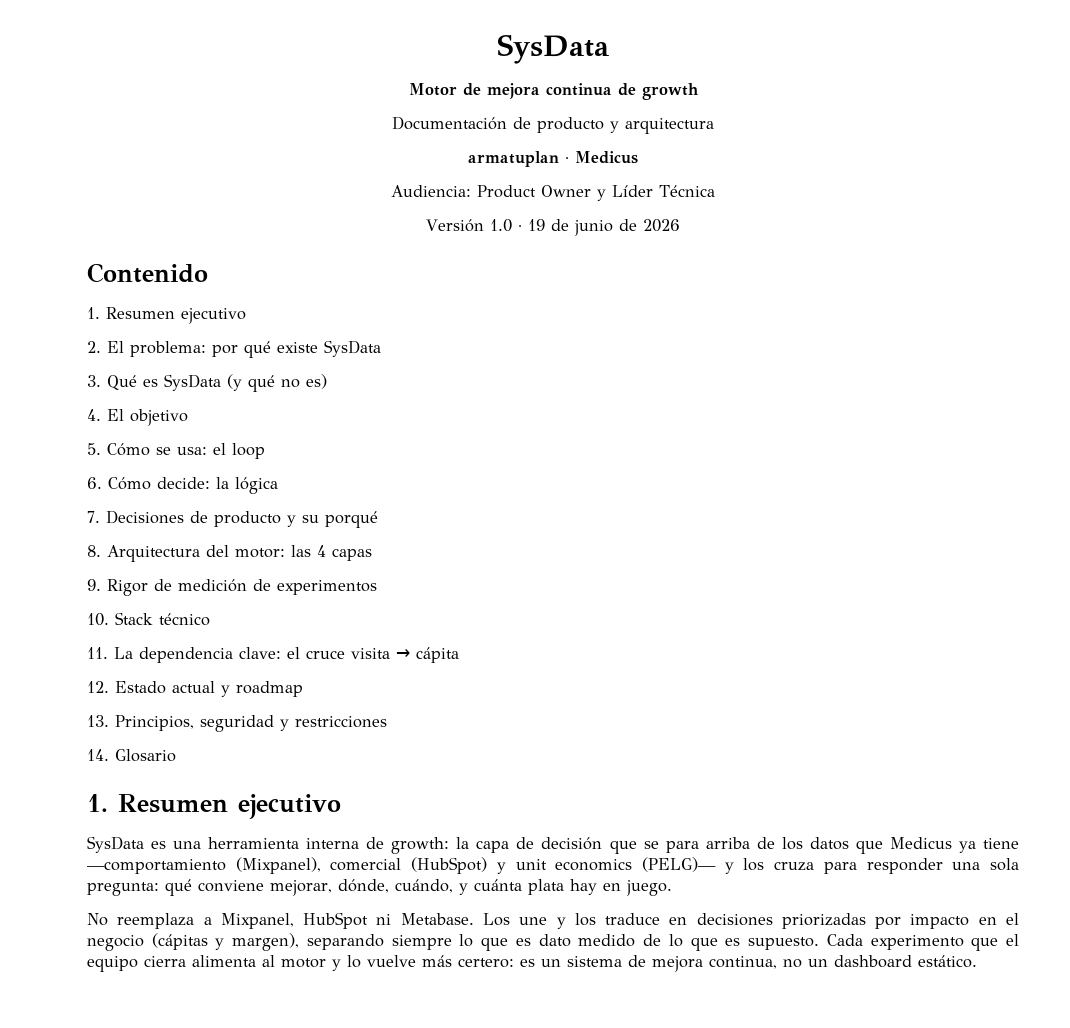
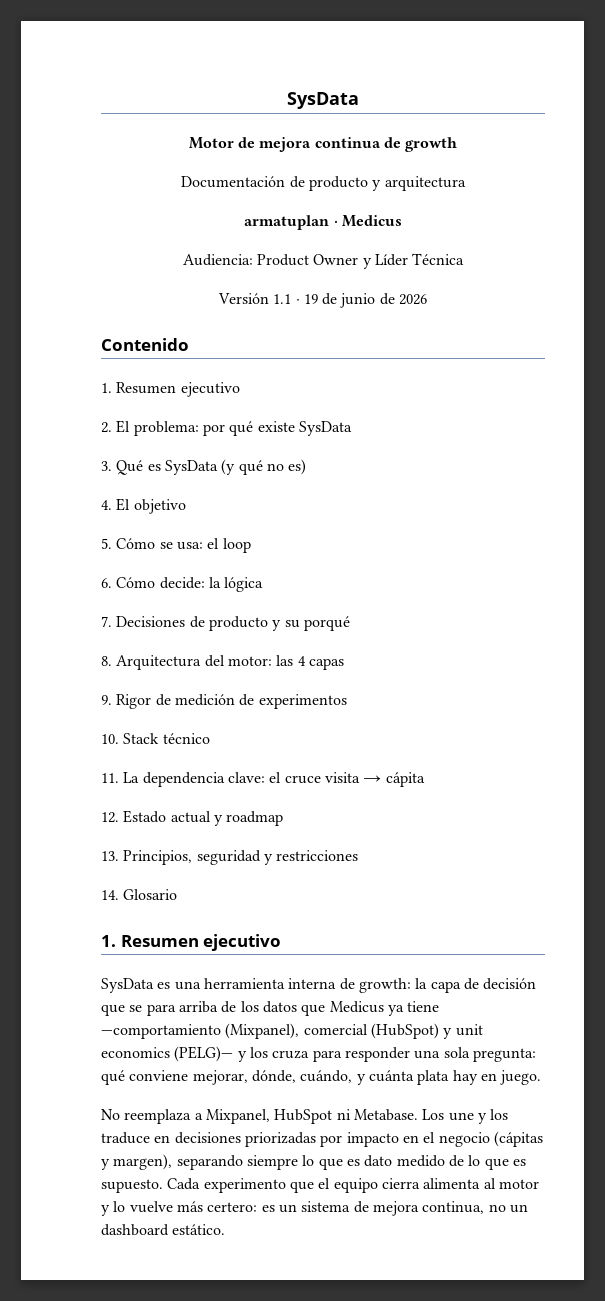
[489,219,512,232] 1.0 -> [273,294,292,304] 1.1

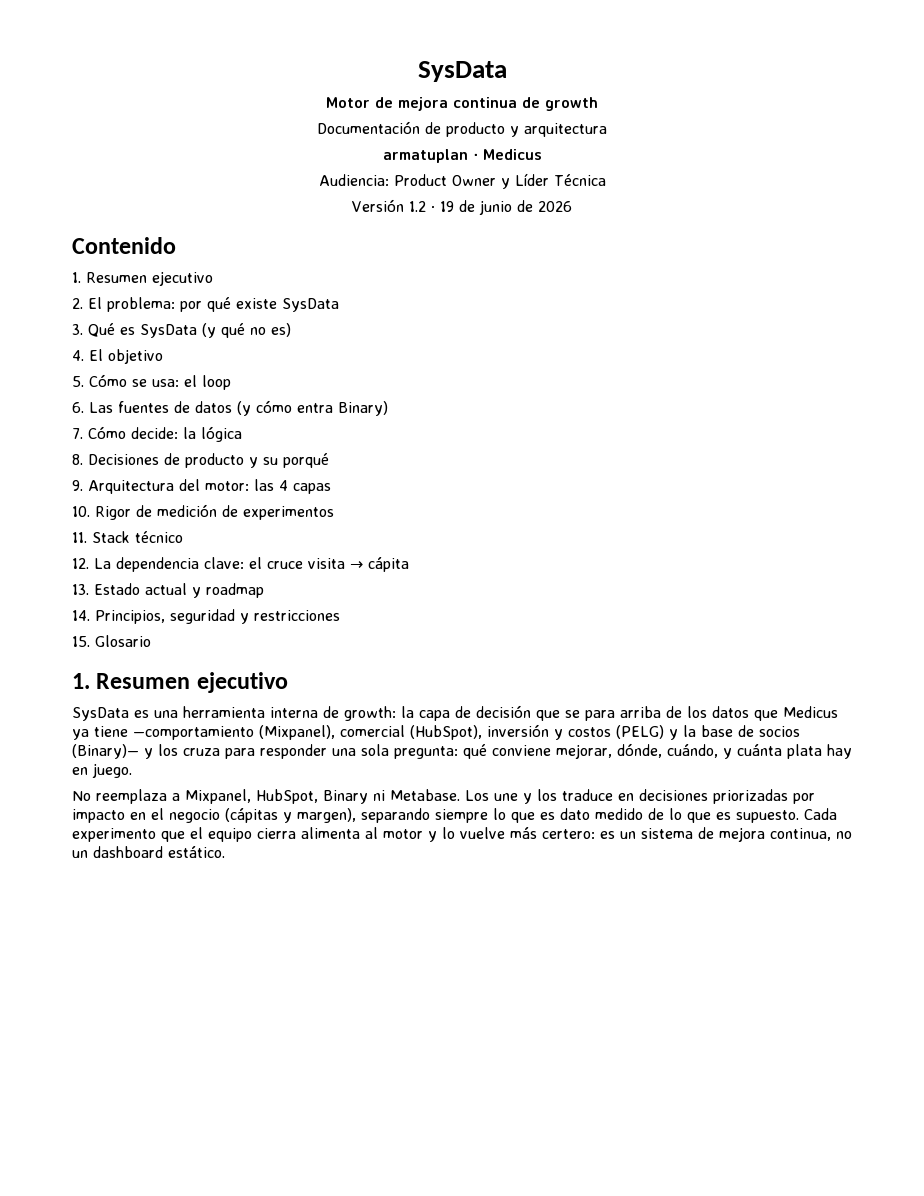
[273,294,292,304] 1.1 -> [409,201,426,212] 1.2
(112, 583) none -> [89,400,388,416] [72,428,83,439] Las fuentes de datos (y cómo entra Binary) // 7.
[101,616,112,627] 7. -> [72,454,83,465] 8.
[101,656,112,666] 8. -> [72,480,83,491] 9.
[101,695,112,705] 9. -> [72,506,90,517] 10.
[101,734,119,744] 10. -> [72,532,87,543] 11.
[101,773,119,783] 11. -> [72,558,89,569] 12.
[101,812,119,823] 12. -> [72,584,89,595] 13.
[101,851,119,861] 13. -> [72,610,90,621] 14.
[101,890,119,900] 14. -> [72,636,90,647] 15.
[370,1023,483,1039] [101,1046,234,1062] (HubSpot) y unit economics (PELG)— -> [410,724,800,740] [72,744,139,759] (HubSpot), inversión y costos (PELG) y la base de socios (Binary)—
[274,1109,333,1124] HubSpot -> [256,789,368,804] HubSpot, Binary

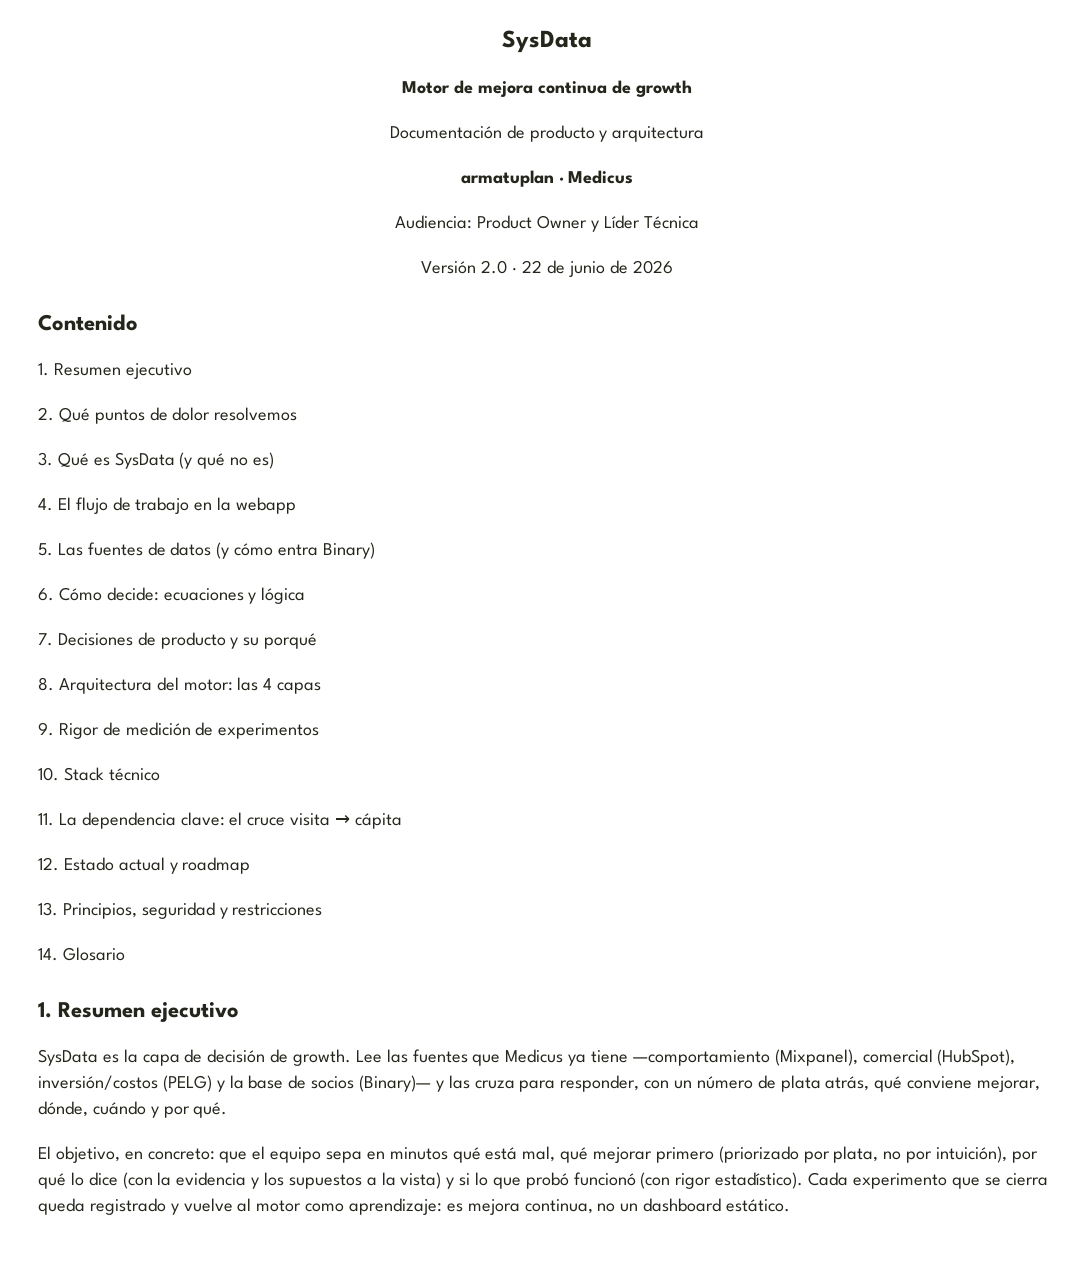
[409,201,454,212] 1.2 · 19 -> [481,260,543,274] 2.0 · 22
[88,297,339,312] El problema: por qué existe SysData -> [58,407,298,424] Qué puntos de dolor resolvemos
[108,349,163,364] [72,374,231,390] [72,402,84,413] objetivo // 5. Cómo se usa: el loop // 6. -> [75,497,297,514] [38,543,53,556] flujo de trabajo en la webapp // 5.
[72,428,83,439] 7. -> [38,588,54,601] 6.
[183,427,196,439] la -> [163,588,257,604] ecuaciones y
[72,454,83,465] 8. -> [38,633,53,646] 7.
[72,480,83,491] 9. -> [38,677,54,691] 8.
[72,506,90,517] 10. -> [38,722,54,736] 9.
[72,532,87,543] 11. -> [38,767,59,781] 10.
[72,558,89,569] 12. -> [38,813,54,826] 11.
[72,584,89,595] 13. -> [38,857,59,871] 12.
[72,610,90,621] 14. -> [38,902,58,916] 13.
[72,636,90,647] 15. -> [38,948,58,961] 14.
[154,705,749,721] una herramienta interna de growth: la capa de decisión que se para arriba de los datos -> [123,1049,468,1066] la capa de decisión de growth. Lee las fuentes
[487,724,611,740] inversión y costos -> [38,1075,158,1090] inversión/costos
[158,744,178,756] los -> [448,1075,470,1089] las
[260,743,852,759] [72,763,132,778] [72,789,815,804] [72,808,837,823] [72,827,714,842] responder una sola pregunta: qué conviene mejorar, dónde, cuándo, y cuánta plata hay en juego. // No reemplaza a Mixpanel, HubSpot, Binary ni Metabase. Los une y los traduce en decisiones priorizadas por impacto en el negocio (cápitas y margen), separando siempre lo que es dato medido de lo que es supuesto. Cada experimento que el equipo cierra alimenta al motor y lo vuelve más certero: es un sistema de -> [560,1075,1041,1092] [38,1101,228,1118] [38,1146,1038,1163] [38,1172,1048,1189] [38,1198,463,1215] responder, con un número de plata atrás, qué conviene mejorar, dónde, cuándo y por qué. // El objetivo, en concreto: que el equipo sepa en minutos qué está mal, qué mejorar primero (priorizado por plata, no por intuición), por qué lo dice (con la evidencia y los supuestos a la vista) y si lo que probó funcionó (con rigor estadístico). Cada experimento que se cierra queda registrado y vuelve al motor como aprendizaje: es

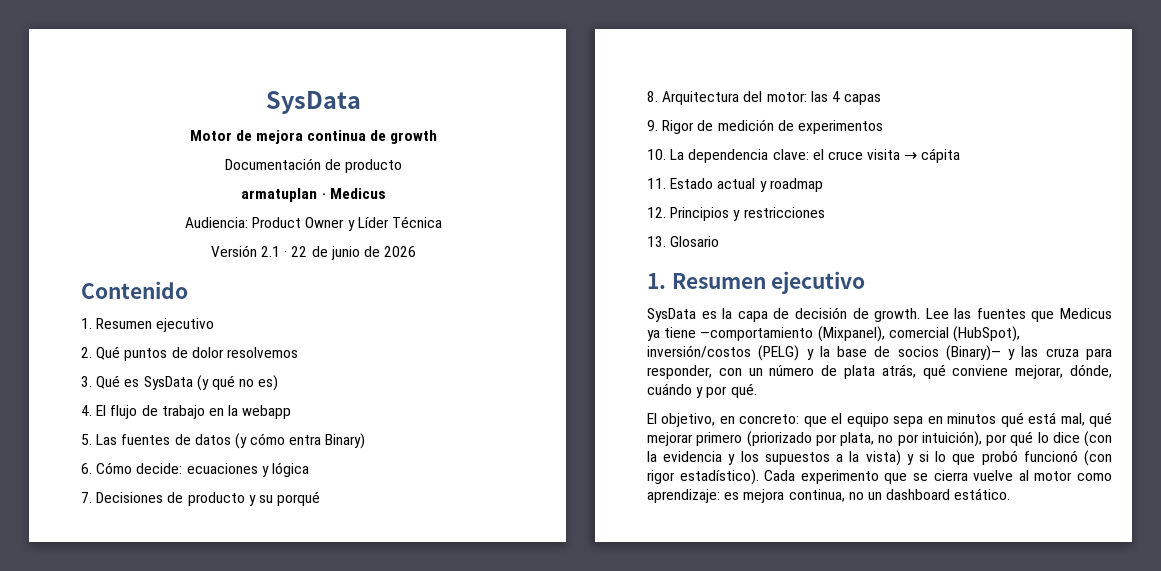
[599,126,705,142] y arquitectura -> (403, 166) none
[481,260,508,274] 2.0 -> [261,246,281,257] 2.1
[63,767,160,781] [38,813,54,826] Stack técnico // 11. -> (666, 154) none
[38,857,59,871] 12. -> [647,178,666,189] 11.
[38,902,215,919] 13. Principios, seguridad -> [647,207,730,221] 12. Principios
[38,948,58,961] 14. -> [647,236,666,247] 13.
[38,1198,179,1215] queda registrado y -> (968, 475) none

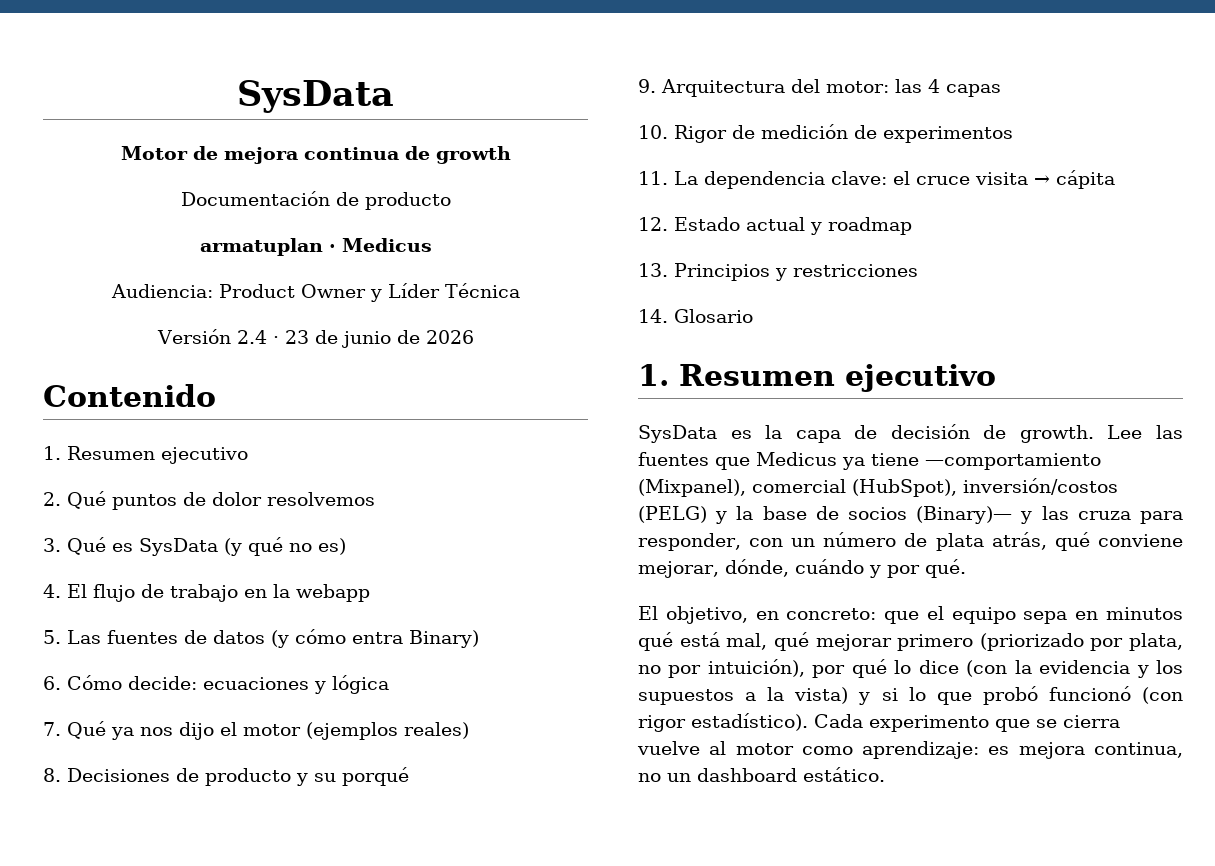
[261,246,308,257] 2.1 · 22 -> [236,330,309,344] 2.4 · 23
(92, 497) none -> [67,721,469,740] [43,768,61,782] Qué ya nos dijo el motor (ejemplos reales) // 8.
[647,91,658,102] 8. -> [638,79,656,93] 9.
[647,120,658,131] 9. -> [638,125,668,139] 10.
[647,149,666,160] 10. -> [638,171,668,185] 11.
[647,178,666,189] 11. -> [638,217,668,231] 12.
[647,207,666,218] 12. -> [638,263,668,277] 13.
[647,236,666,247] 13. -> [638,309,668,323] 14.

